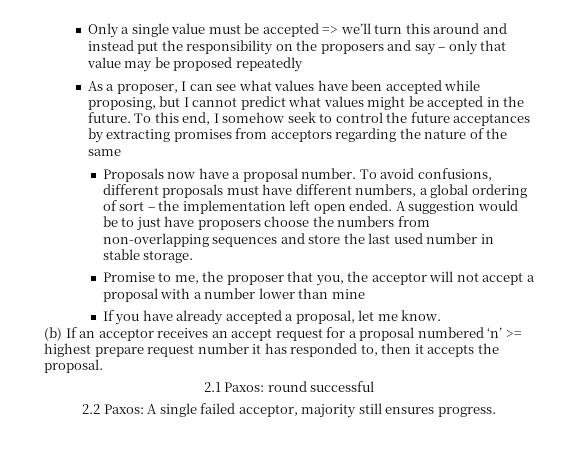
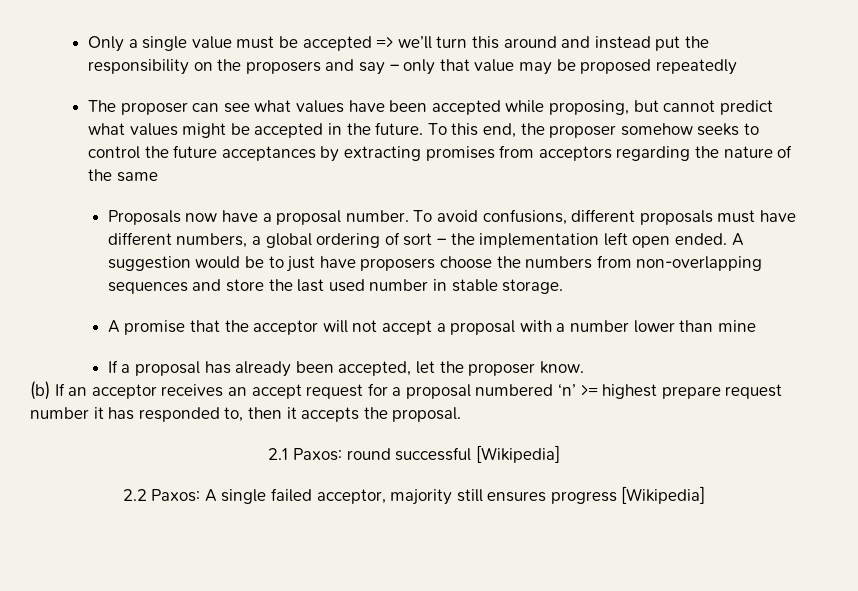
[87,81,187,94] As a proposer, I -> [88,100,188,115] The proposer
[183,97,189,107] I -> (659, 106) none
[213,112,316,123] I somehow seek -> [520,123,740,138] the proposer somehow seeks
[102,271,344,286] Promise to me, the proposer that you, -> [107,320,221,335] A promise that
[115,310,398,325] you have already accepted a proposal, let me -> [121,361,536,377] a proposal has already been accepted, let the proposer
(375, 386) none -> [475,445,560,463] [Wikipedia]
[437,407,496,417] progress. -> [550,486,706,504] progress [Wikipedia]

